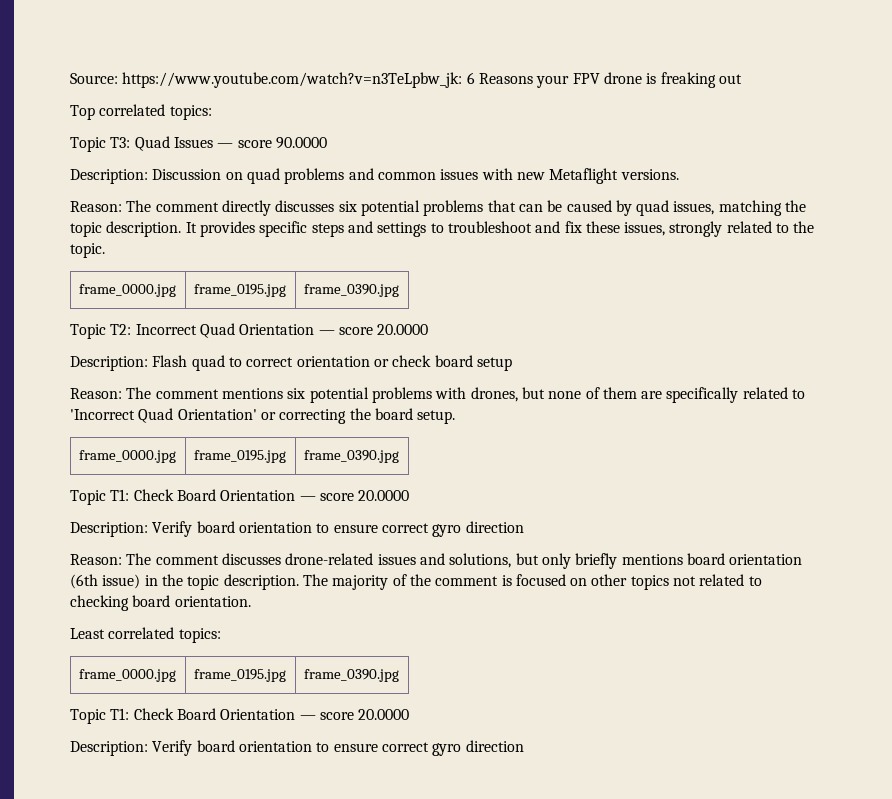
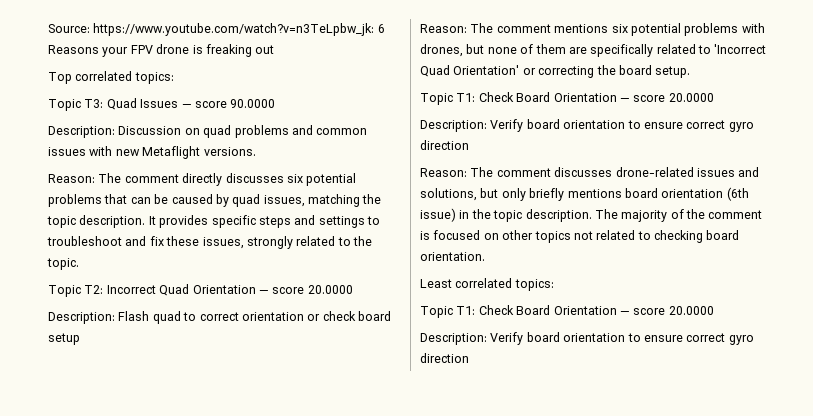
[78,284,176,297] [193,284,286,297] [303,284,399,297] // frame_0000.jpg | frame_0195.jpg | frame_0390.jpg -> (79, 264) none
[78,450,176,463] [193,450,286,463] [303,450,399,463] // frame_0000.jpg | frame_0195.jpg | frame_0390.jpg -> (691, 72) none
[78,669,176,682] [193,669,286,682] [303,669,399,682] // frame_0000.jpg | frame_0195.jpg | frame_0390.jpg -> (554, 285) none

